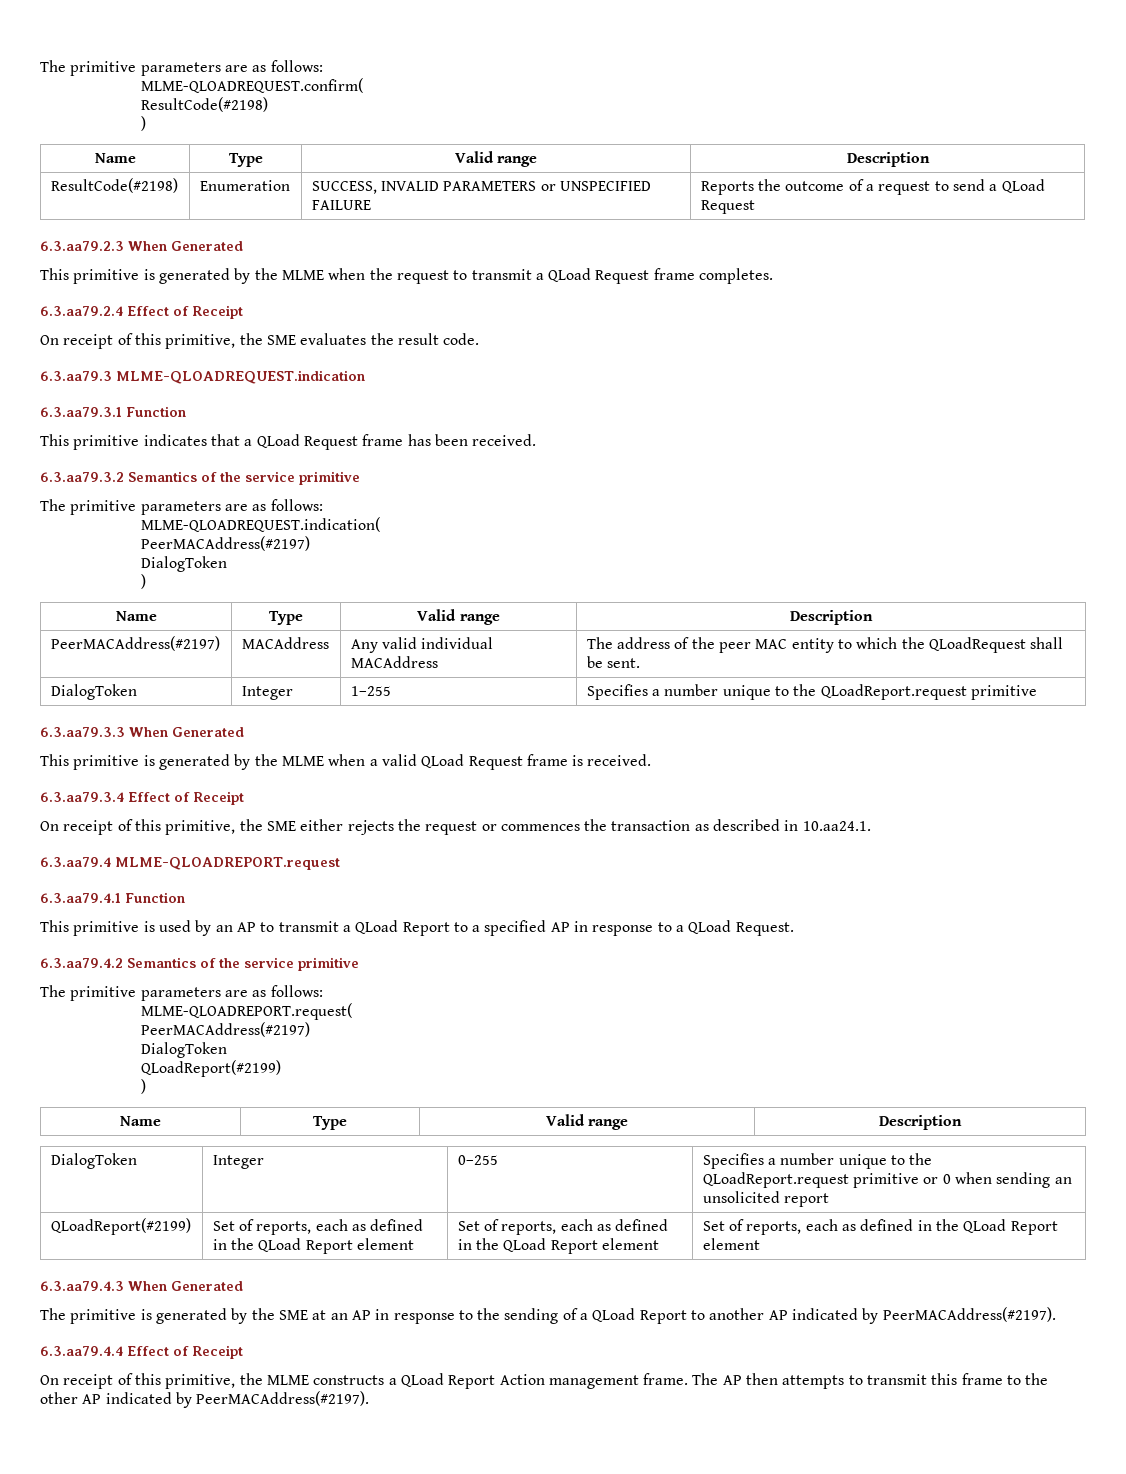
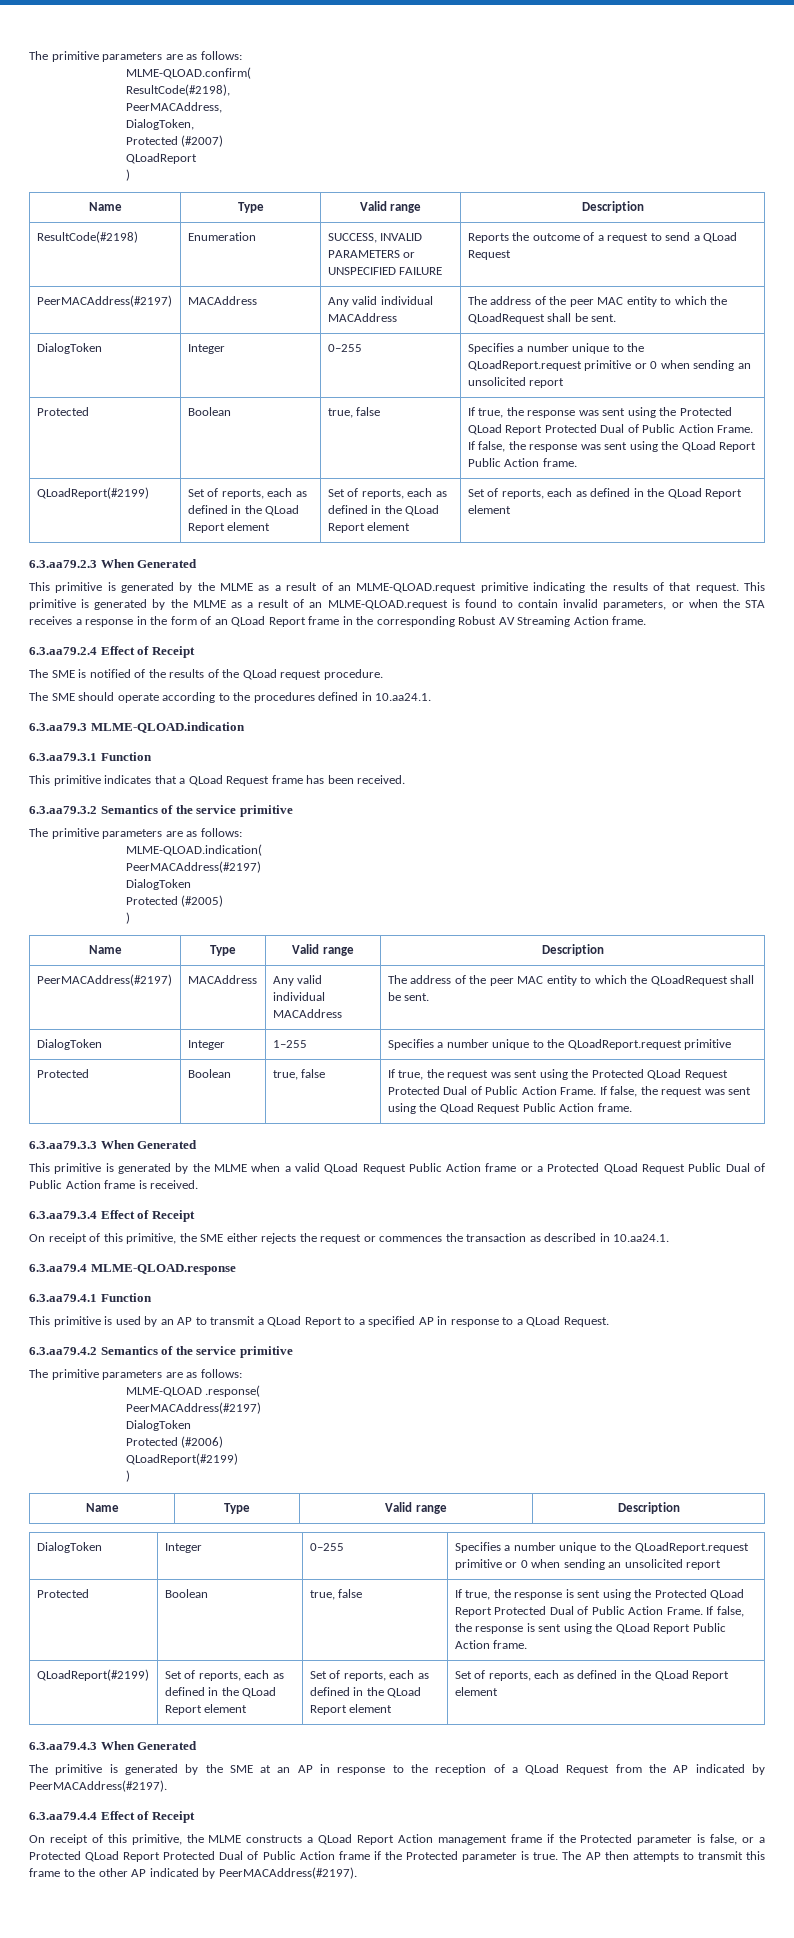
[40,60,323,76] [141,78,364,93] [141,97,269,112] The primitive parameters are as follows: // MLME-QLOADREQUEST.confirm( // ResultCode(#2198) -> [29,51,242,62] [125,67,251,79] [125,84,230,96] [125,102,222,113] [125,119,194,130] [125,135,224,147] [125,153,197,164] The primitive parameters are as follows: // MLME-QLOAD.confirm( // ResultCode(#2198), // PeerMACAddress, // DialogToken, // Protected (#2007) // QLoadReport
(755, 207) none -> [36,295,172,307] [187,296,257,305] [327,296,433,307] [327,313,397,322] [467,296,728,307] [467,313,617,324] [36,343,102,354] [187,344,225,354] [327,344,362,352] [467,343,645,354] [467,360,751,371] [467,377,565,388] [36,407,89,416] [187,407,231,416] [327,407,381,418] [467,407,732,418] [467,424,754,435] [467,441,757,452] [467,458,577,467] [36,487,149,499] [187,488,307,499] [187,505,300,516] [187,522,271,533] [327,488,447,499] [327,505,440,516] [327,522,411,533] [467,488,743,499] [467,505,511,514] // PeerMACAddress(#2197) | MACAddress | Any valid individual MACAddress | The address of the peer MAC entity to which the QLoadRequest shall be sent. // DialogToken | Integer | 0–255 | Specifies a number unique to the QLoadReport.request primitive or 0 when sending an unsolicited report // Protected | Boolean | true, false | If true, the response was sent using the Protected QLoad Report Protected Dual of Public Action Frame. If false, the response was sent using the QLoad Report Public Action frame. // QLoadReport(#2199) | Set of reports, each as defined in the QLoad Report element | Set of reports, each as defined in the QLoad Report element | Set of reports, each as defined in the QLoad Report element
[328,268,774,284] [40,305,243,319] [40,333,480,349] when the request to transmit a QLoad Request frame completes. // 6.3.aa79.2.4 Effect of Receipt // On receipt of this primitive, the SME evaluates the result code. -> [258,582,766,593] [29,599,765,610] [29,616,647,627] [29,646,195,658] [29,669,383,680] [29,692,432,703] as a result of an MLME-QLOAD.request primitive indicating the results of that request. This primitive is generated by the MLME as a result of an MLME-QLOAD.request is found to contain invalid parameters, or when the STA receives a response in the form of an QLoad Report frame in the corresponding Robust AV Streaming Action frame. // 6.3.aa79.2.4 Effect of Receipt // The SME is notified of the results of the QLoad request procedure. // The SME should operate according to the procedures defined in 10.aa24.1.
[116,370,365,384] MLME-QLOADREQUEST.indication -> [90,722,245,733] MLME-QLOAD.indication
[141,517,381,532] [141,536,311,551] [141,556,228,572] MLME-QLOADREQUEST.indication( // PeerMACAddress(#2197) // DialogToken -> [125,844,262,856] [125,861,261,873] [125,879,191,890] [125,895,224,907] MLME-QLOAD.indication( // PeerMACAddress(#2197) // DialogToken // Protected (#2005)
(1037, 692) none -> [36,1069,89,1078] [187,1069,231,1078] [272,1069,326,1080] [387,1069,728,1080] [387,1086,752,1097] [387,1103,632,1114] // Protected | Boolean | true, false | If true, the request was sent using the Protected QLoad Request Protected Dual of Public Action Frame. If false, the request was sent using the QLoad Request Public Action frame.
(523, 763) none -> [408,1163,766,1174] [29,1180,101,1189] Public Action frame or a Protected QLoad Request Public Dual of Public Action
[115,857,340,870] MLME-QLOADREPORT.request -> [90,1264,236,1275] MLME-QLOAD.response
[141,1003,353,1020] [141,1022,311,1037] [141,1042,228,1058] MLME-QLOADREPORT.request( // PeerMACAddress(#2197) // DialogToken -> [125,1385,261,1397] [125,1402,261,1414] [125,1420,191,1431] [125,1436,224,1448] MLME-QLOAD .response( // PeerMACAddress(#2197) // DialogToken // Protected (#2006)
(830, 1200) none -> [36,1589,89,1598] [164,1589,208,1598] [309,1589,363,1600] [454,1589,745,1600] [454,1606,744,1617] [454,1623,726,1634] [454,1640,528,1649] // Protected | Boolean | true, false | If true, the response is sent using the Protected QLoad Report Protected Dual of Public Action Frame. If false, the response is sent using the QLoad Report Public Action frame.
[504,1308,559,1324] sending -> [435,1764,487,1775] reception
[639,1308,765,1324] Report to another -> [566,1764,667,1775] Request from the
[643,1373,689,1385] frame. -> [510,1834,766,1845] [29,1851,559,1862] frame if the Protected parameter is false, or a Protected QLoad Report Protected Dual of Public Action frame if the Protected parameter is true.

